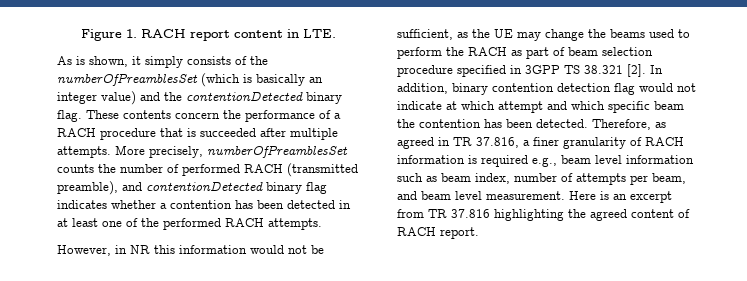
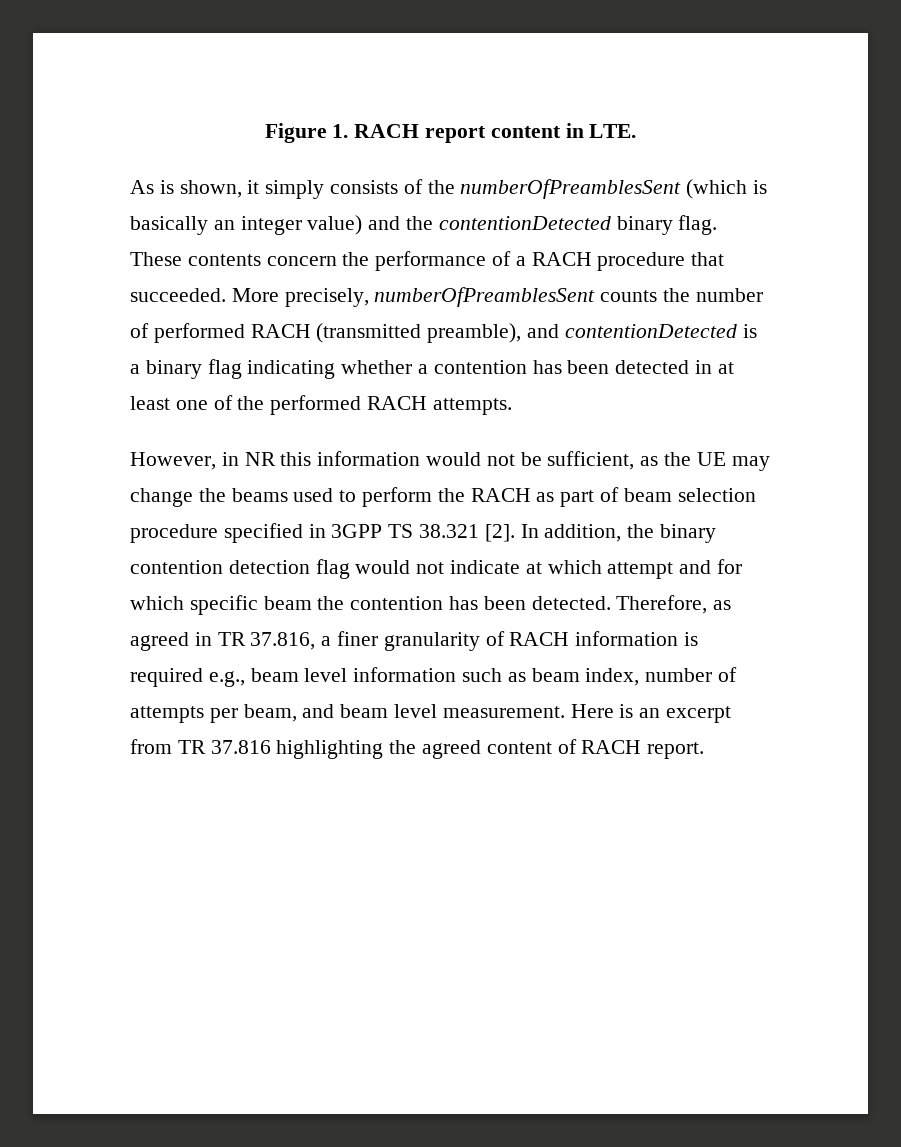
[57,73,198,86] numberOfPreamblesSet -> [460,179,682,199] numberOfPreamblesSent
[187,128,338,140] [57,146,111,158] is succeeded after multiple attempts. -> [130,288,226,302] succeeded.
[207,145,348,158] numberOfPreamblesSet -> [374,287,596,307] numberOfPreamblesSent
(263, 186) none -> [742,324,757,338] [130,364,140,374] is a
[57,200,107,209] indicates -> [247,360,336,379] indicating
(448, 88) none -> [627,524,655,538] the
(567, 105) none -> [717,559,743,574] for

